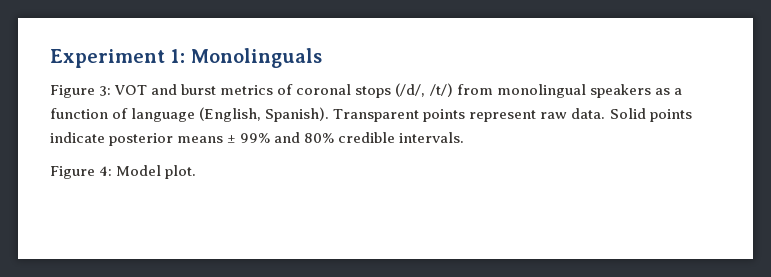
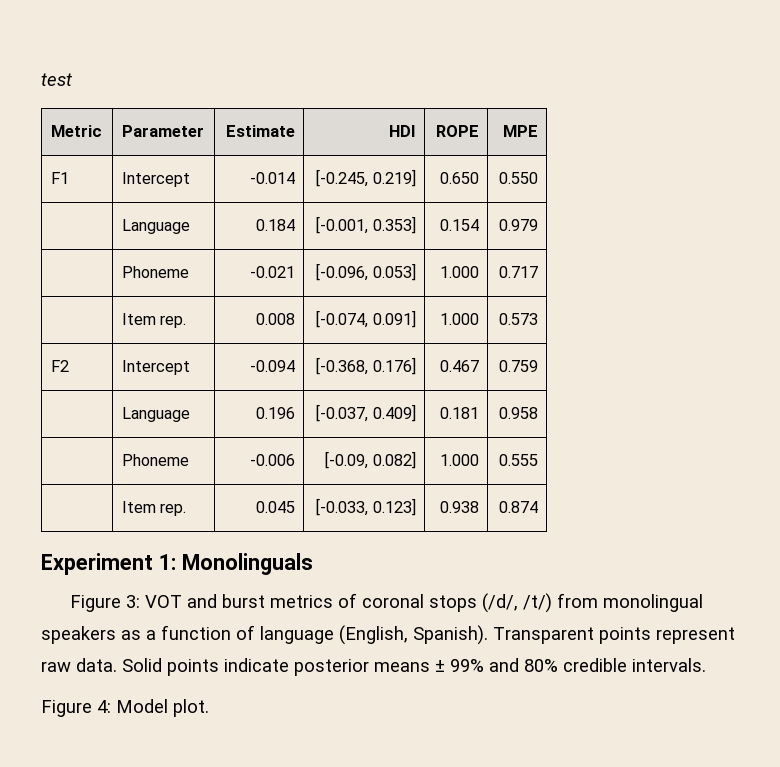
(50, 58) none -> [41,73,72,86] [50,125,102,137] [121,125,204,137] [225,125,295,137] [388,125,416,137] [435,125,479,137] [502,125,538,137] [50,172,69,184] [121,172,190,187] [249,172,295,184] [315,169,416,187] [439,172,479,184] [498,172,538,184] [121,219,190,234] [255,219,295,231] [315,216,416,234] [439,219,479,231] [498,219,538,231] [121,266,189,278] [249,266,295,278] [315,263,416,281] [439,266,479,278] [498,266,538,278] [121,313,186,328] [255,313,295,325] [315,310,416,328] [439,313,479,325] [498,313,538,325] [50,360,69,372] [121,360,190,375] [249,360,295,372] [315,357,416,375] [439,360,479,372] [498,360,538,372] [121,407,190,422] [255,407,295,419] [315,404,416,422] [439,407,479,419] [498,407,538,419] [121,454,189,466] [249,454,295,466] [324,451,416,469] [439,454,479,466] [498,454,538,466] [121,501,186,516] [255,501,295,513] [315,498,416,516] [439,501,479,513] [498,501,538,513] test // Metric | Parameter | Estimate | HDI | ROPE | MPE // F1 | Intercept | -0.014 | [-0.245, 0.219] | 0.650 | 0.550 // | Language | 0.184 | [-0.001, 0.353] | 0.154 | 0.979 // | Phoneme | -0.021 | [-0.096, 0.053] | 1.000 | 0.717 // | Item rep. | 0.008 | [-0.074, 0.091] | 1.000 | 0.573 // F2 | Intercept | -0.094 | [-0.368, 0.176] | 0.467 | 0.759 // | Language | 0.196 | [-0.037, 0.409] | 0.181 | 0.958 // | Phoneme | -0.006 | [-0.09, 0.082] | 1.000 | 0.555 // | Item rep. | 0.045 | [-0.033, 0.123] | 0.938 | 0.874 //

